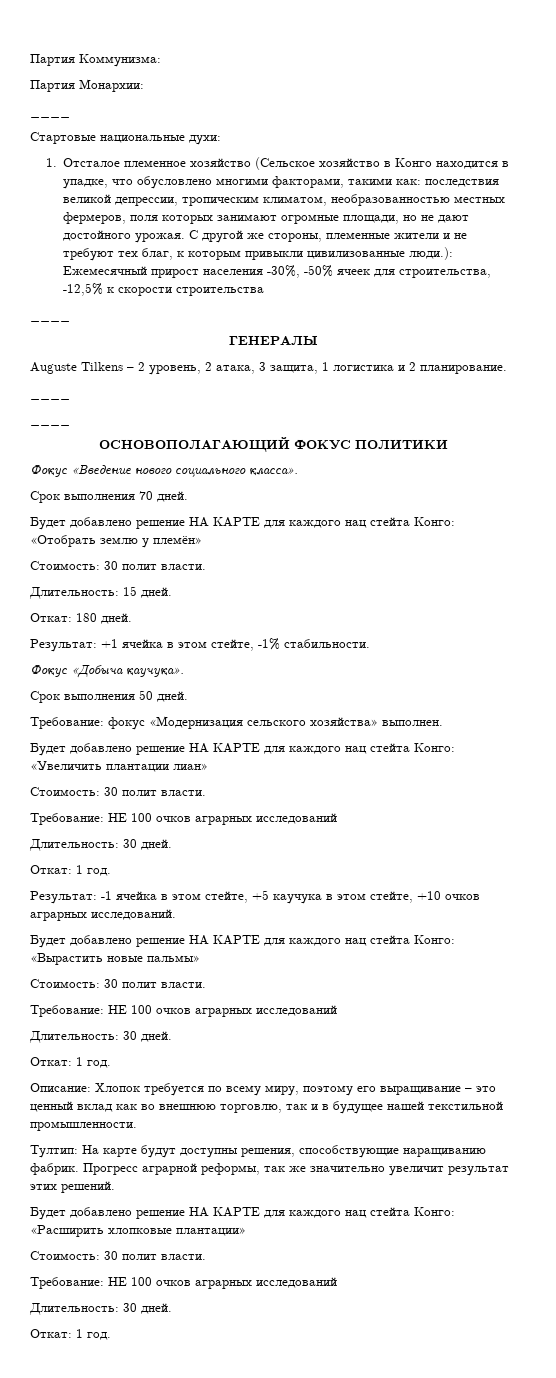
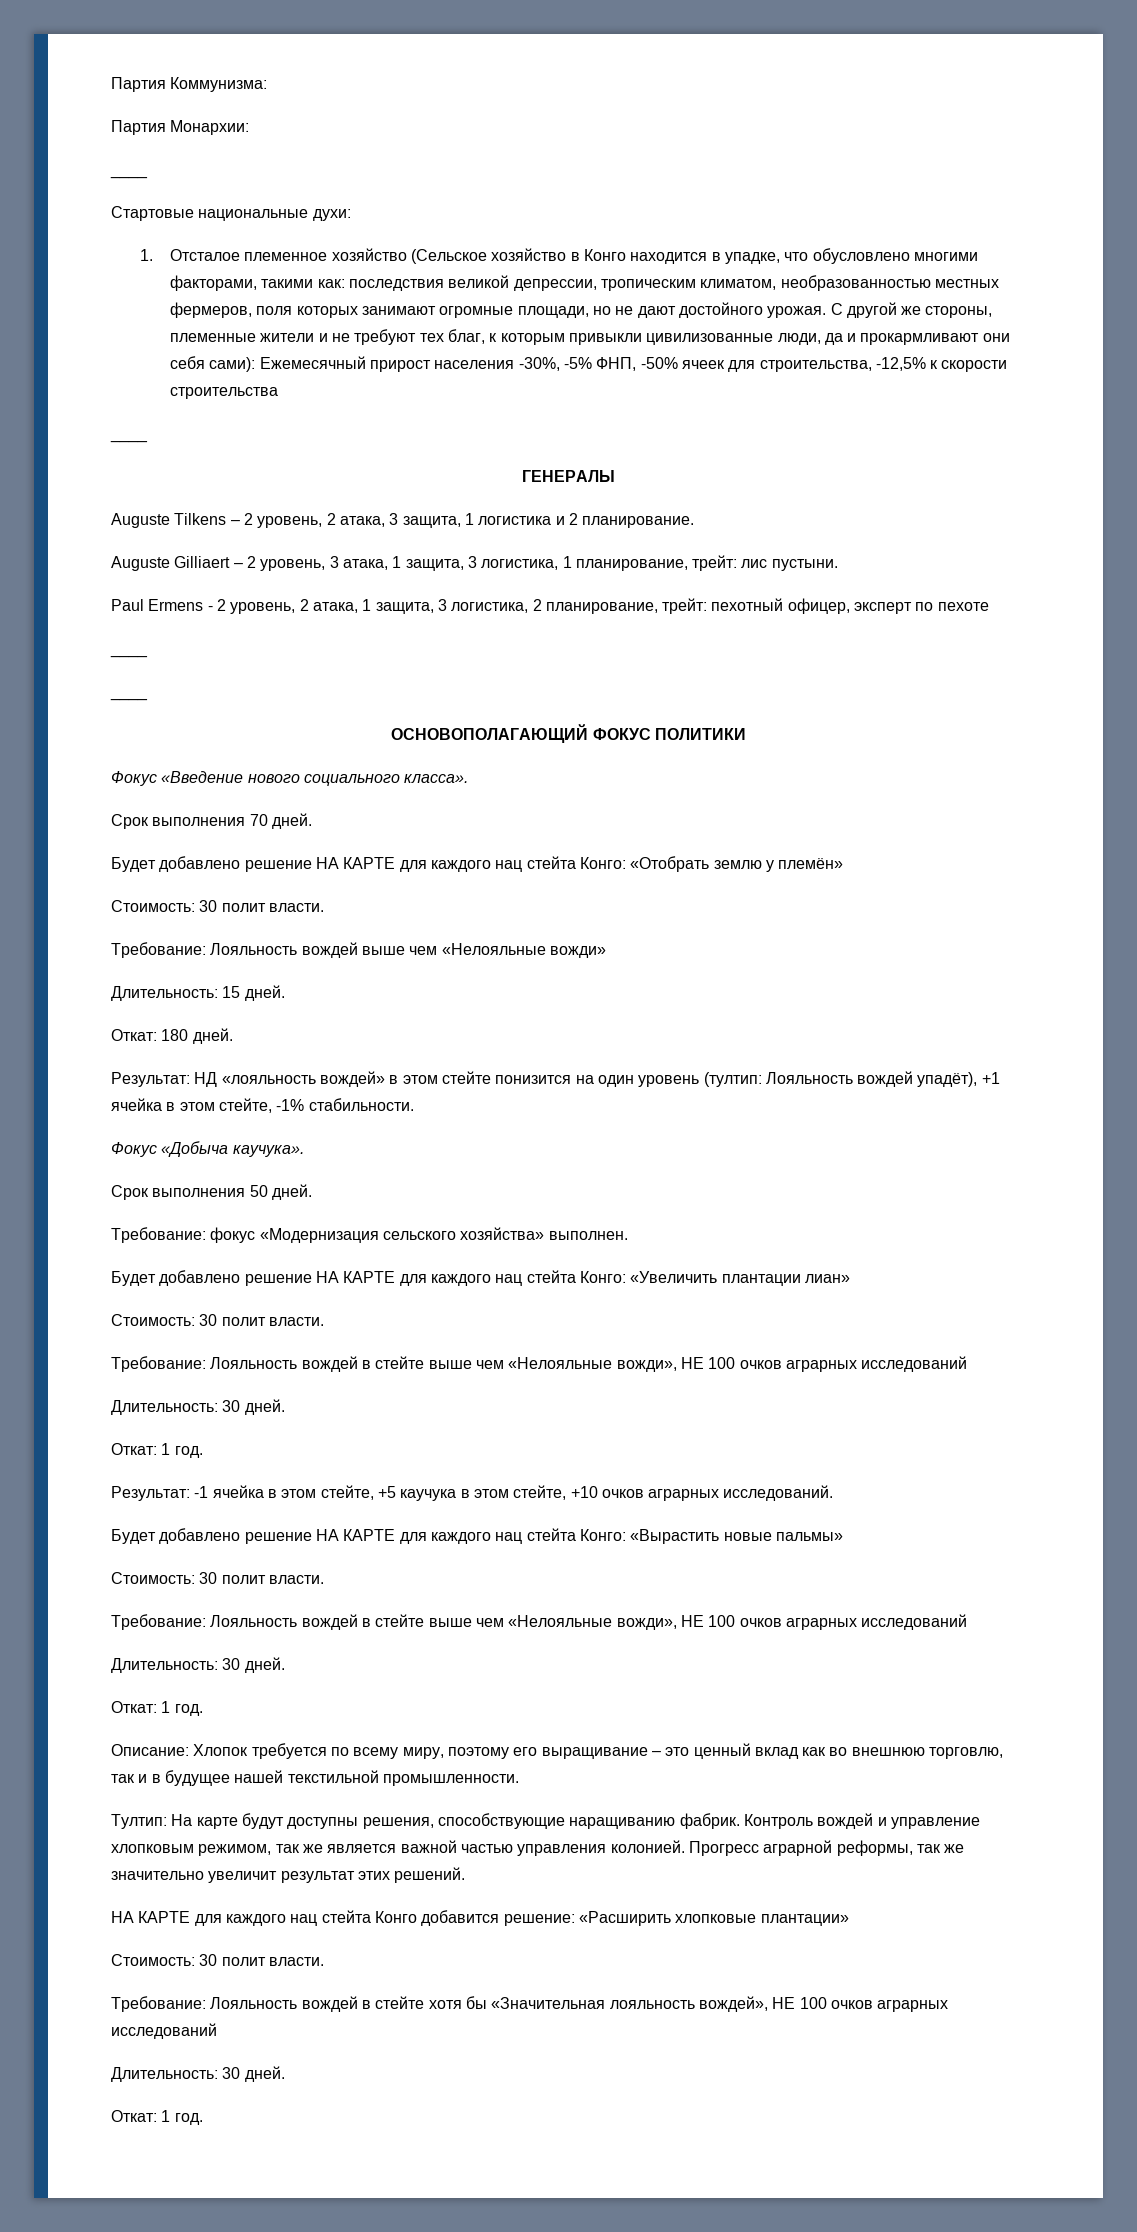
[409,247,454,260] люди.): -> [777,333,1010,345] [169,356,256,372] люди, да и прокармливают они себя сами):
(301, 271) none -> [563,357,637,371] -5% ФНП,
(507, 369) none -> [111,555,838,571] [111,598,989,614] // Auguste Gilliaert – 2 уровень, 3 атака, 1 защита, 3 логистика, 1 планирование, трейт: лис пустыни. // Paul Ermens - 2 уровень, 2 атака, 1 защита, 3 логистика, 2 планирование, трейт: пехотный офицер, эксперт по пехоте
(206, 567) none -> [111,942,606,958] // Требование: Лояльность вождей выше чем «Нелояльные вожди»
(97, 645) none -> [194,1071,978,1087] НД «лояльность вождей» в этом стейте понизится на один уровень (тултип: Лояльность вождей упадёт),
(104, 819) none -> [210,1356,677,1372] Лояльность вождей в стейте выше чем «Нелояльные вожди»,
(104, 1011) none -> [210,1614,677,1630] Лояльность вождей в стейте выше чем «Нелояльные вожди»,
(79, 1169) none -> [743,1813,980,1829] [111,1840,685,1856] Контроль вождей и управление хлопковым режимом, так же является важной частью управления колонией.
[30,1207,455,1220] Будет добавлено решение НА КАРТЕ для каждого нац стейта Конго: -> [111,1910,575,1926] НА КАРТЕ для каждого нац стейта Конго добавится решение:
(104, 1283) none -> [210,1996,768,2012] Лояльность вождей в стейте хотя бы «Значительная лояльность вождей»,

